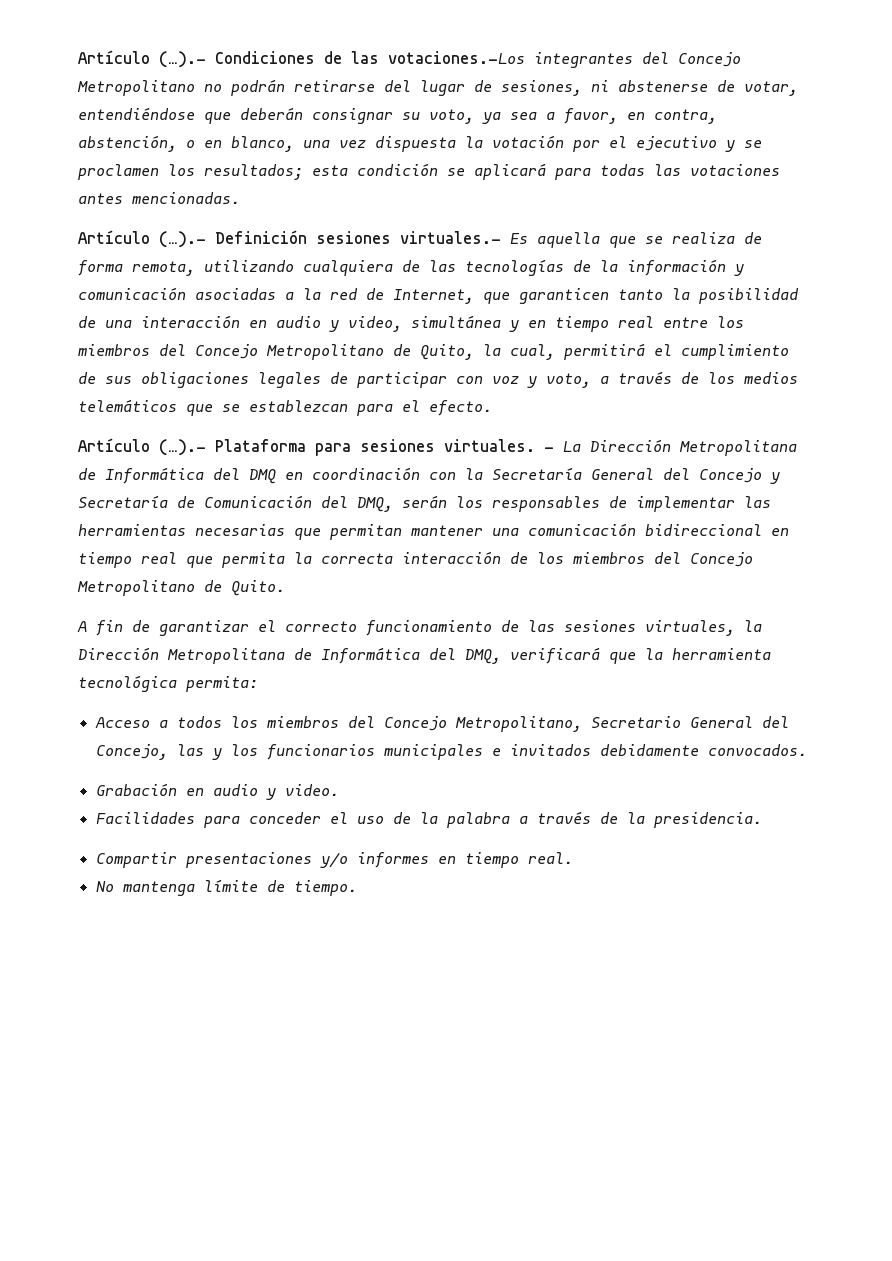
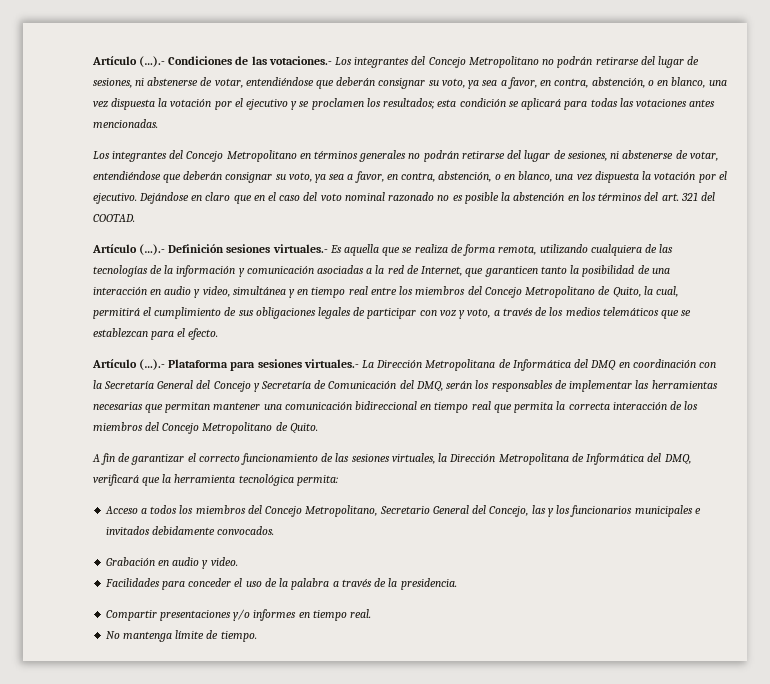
[387,51,525,64] votaciones.-Los -> [268,56,352,65] votaciones.- Los
(240, 198) none -> [92,150,718,162] [92,171,727,183] [92,192,716,204] [92,214,135,222] // Los integrantes del Concejo Metropolitano en términos generales no podrán retirarse del lugar de sesiones, ni abstenerse de votar, entendiéndose que deberán consignar su voto, ya sea a favor, en contra, abstención, o en blanco, una vez dispuesta la votación por el ejecutivo. Dejándose en claro que en el caso del voto nominal razonado no es posible la abstención en los términos del art. 321 del COOTAD.
[443,439,554,452] virtuales. - -> [303,359,359,368] virtuales.-

